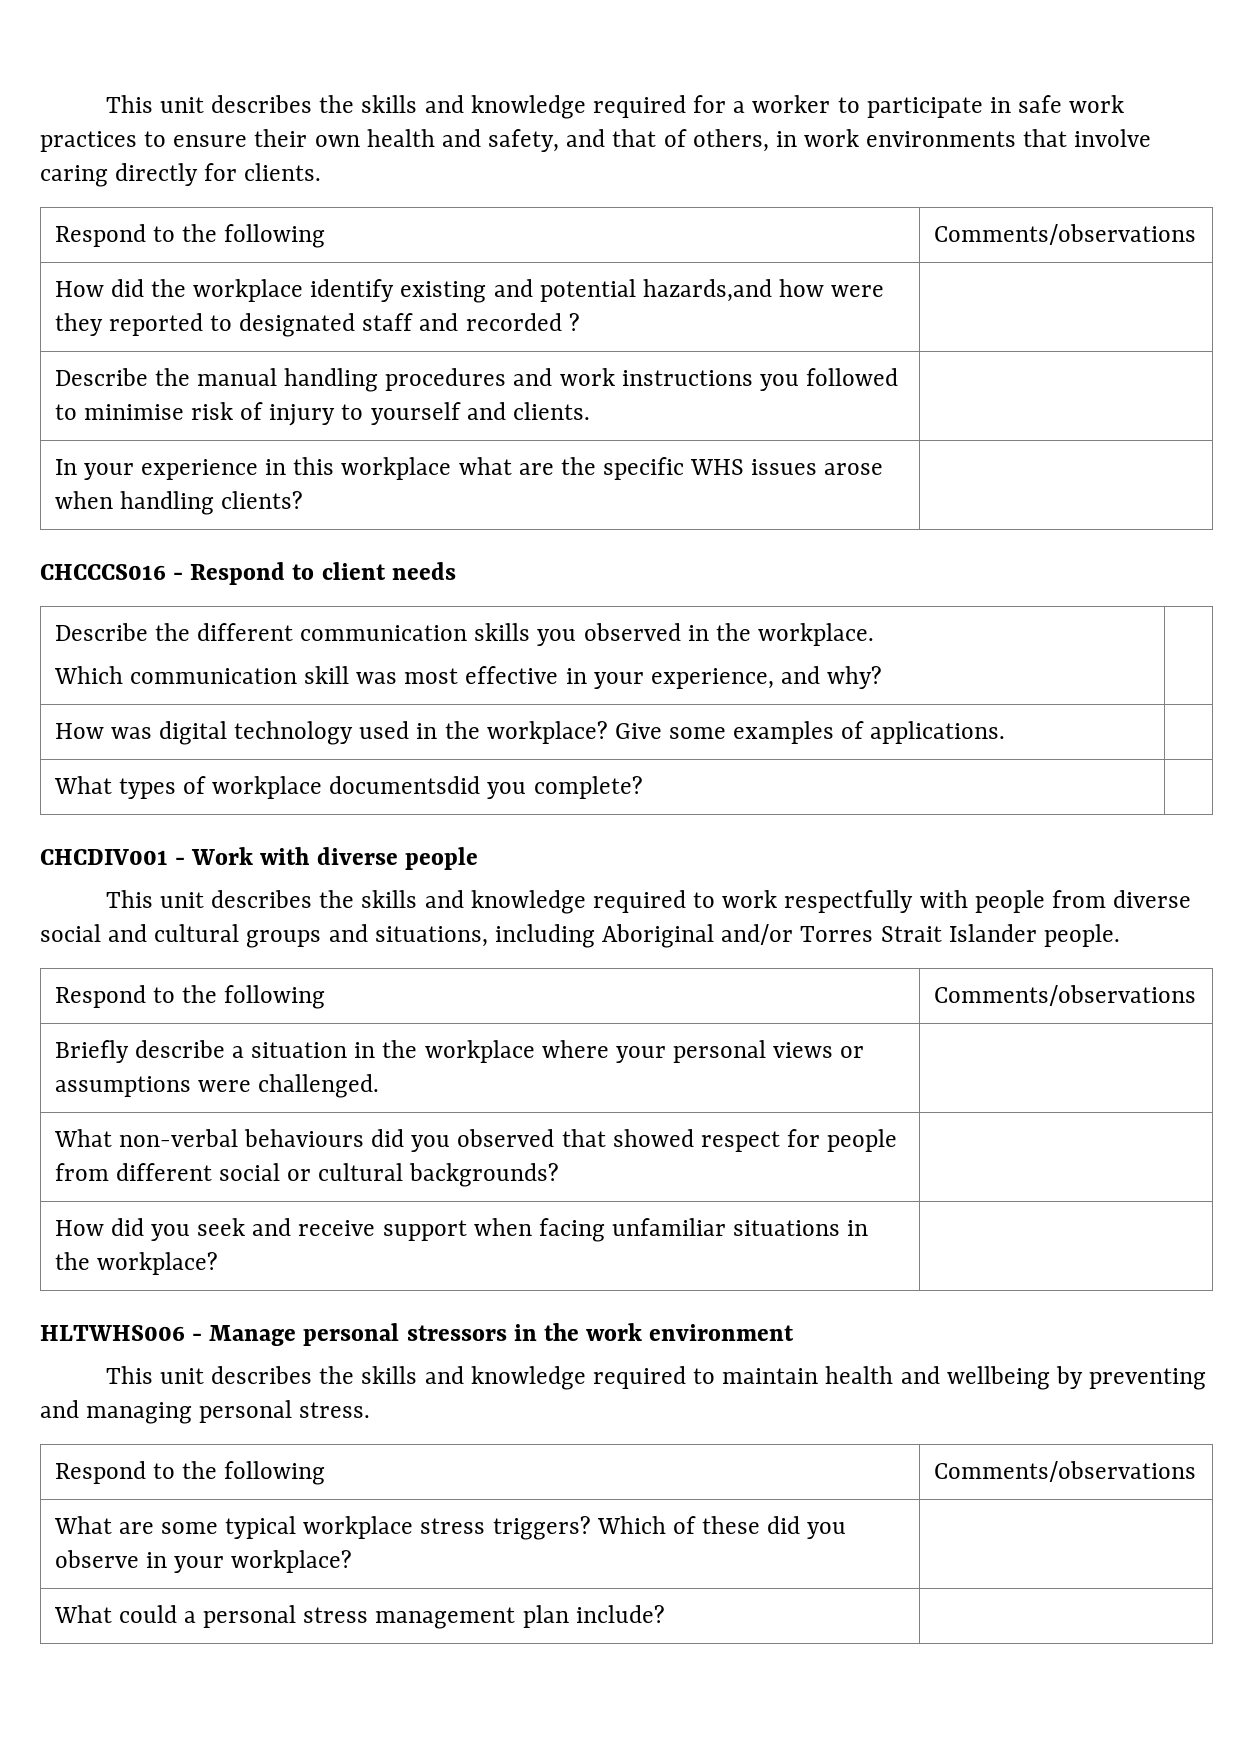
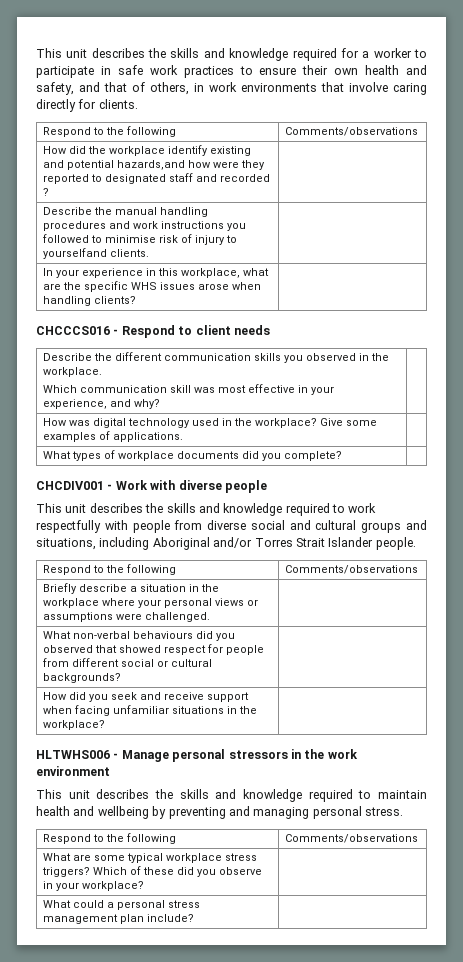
[370,402,506,425] yourself and -> [42,248,107,259] yourselfand
[341,457,452,480] workplace -> [180,268,240,278] workplace,
[329,776,481,794] documentsdid -> [176,451,259,459] documents did

